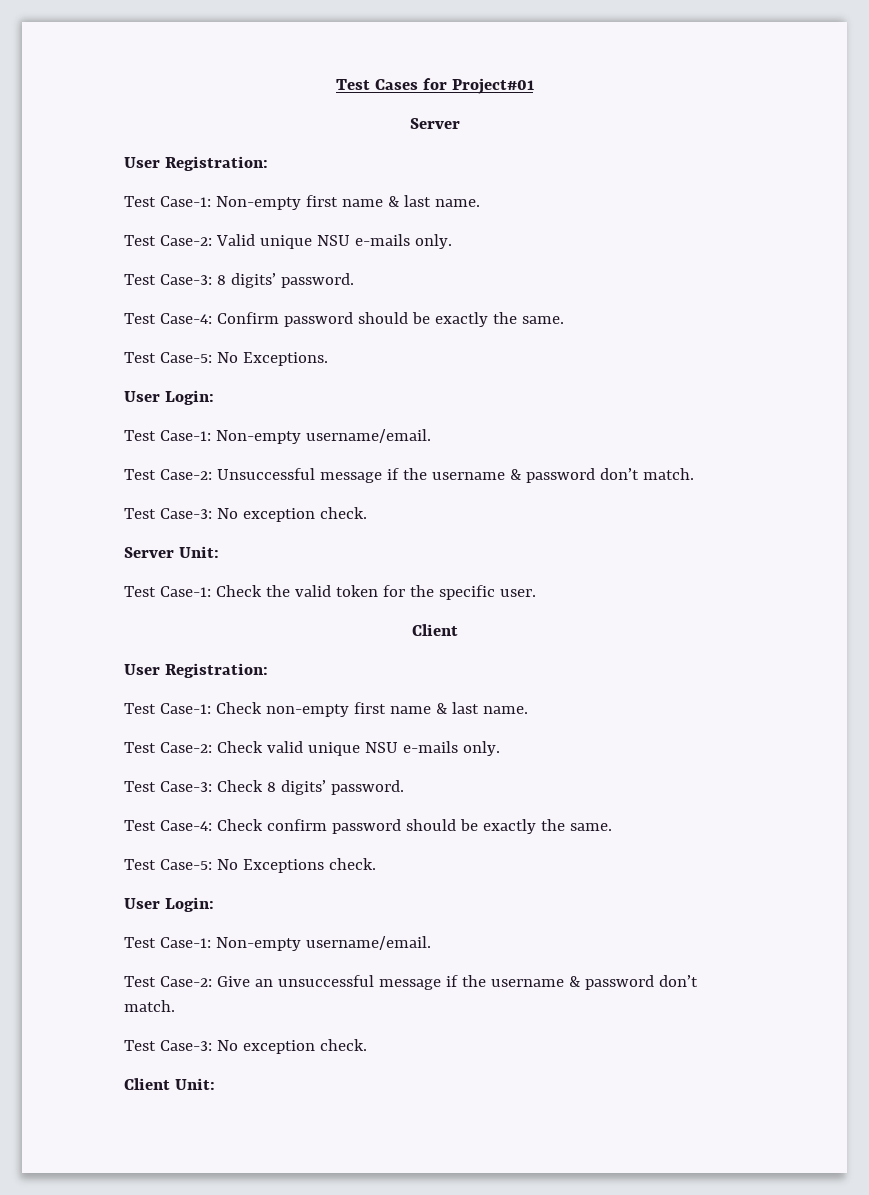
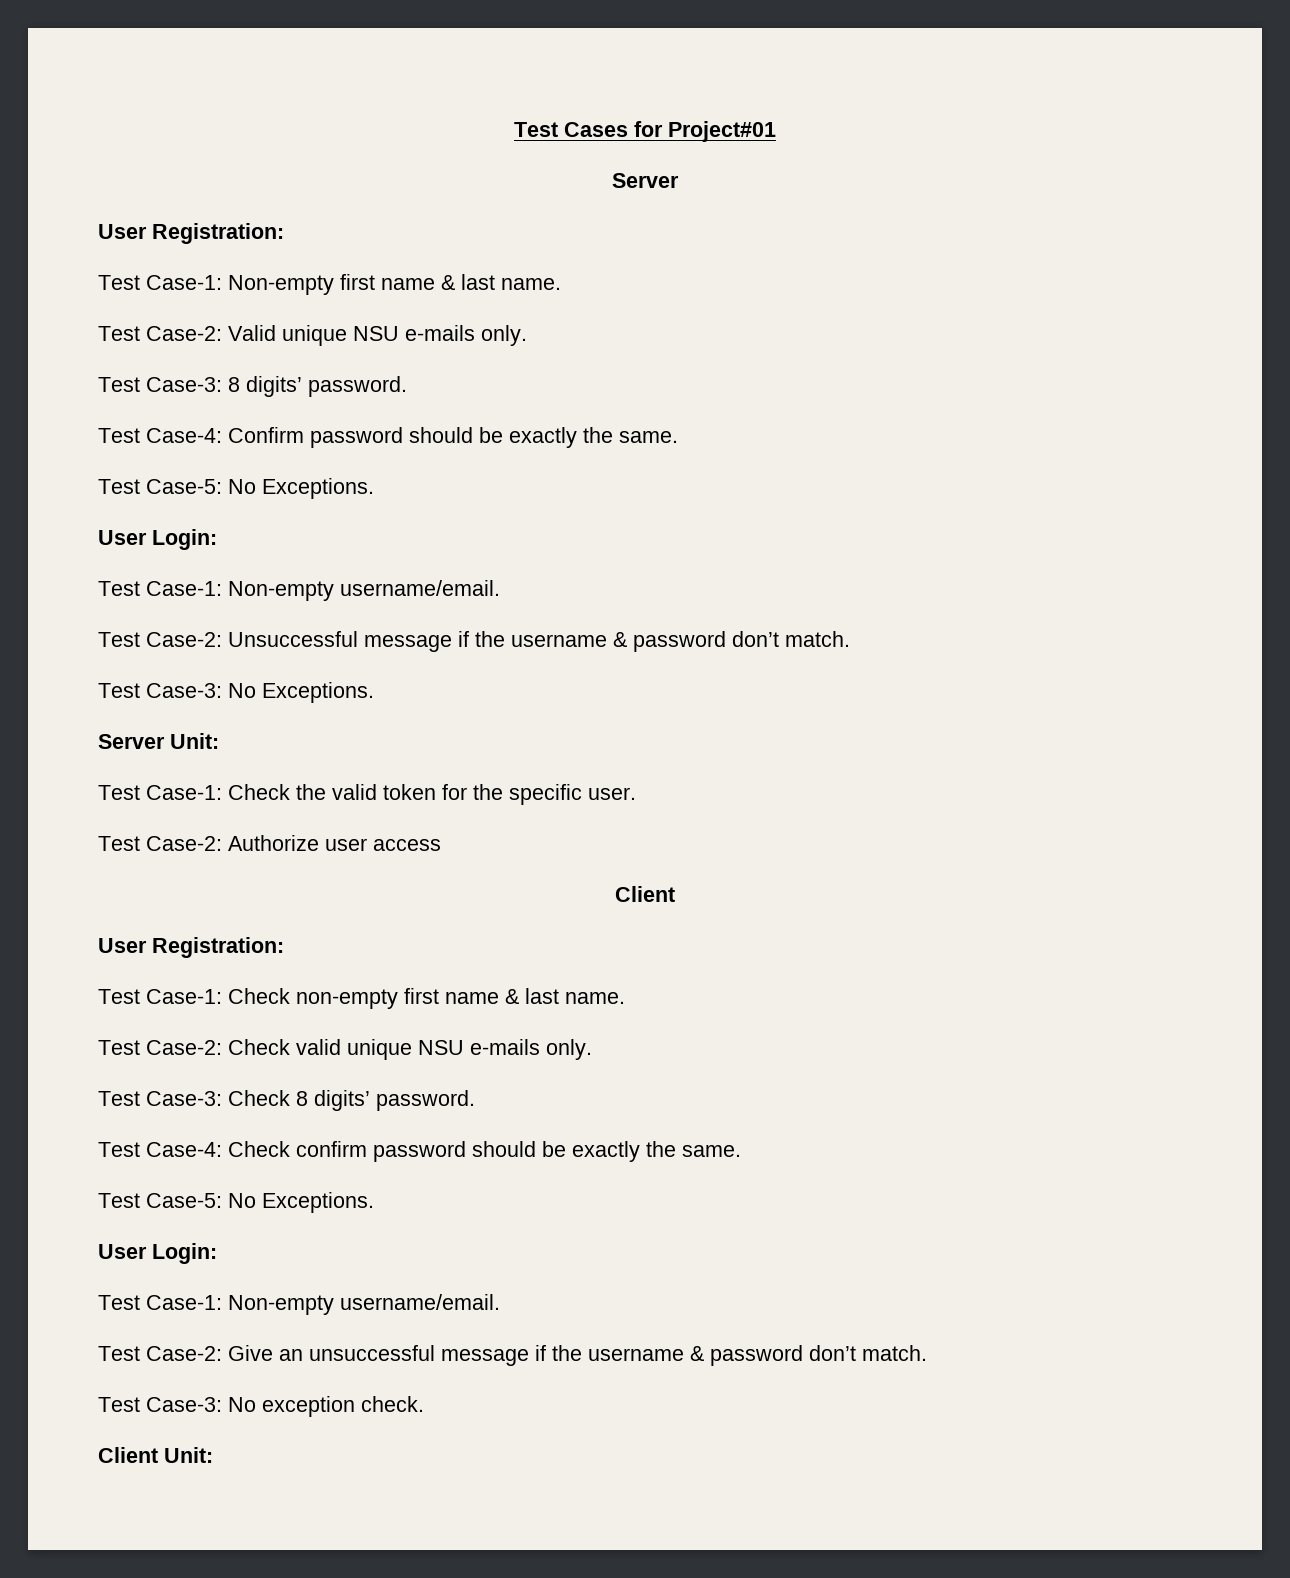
[242,507,367,522] exception check. -> [262,682,374,703] Exceptions.
(536, 593) none -> [98,835,441,851] // Test Case-2: Authorize user access
[242,858,376,873] Exceptions check. -> [262,1192,374,1213] Exceptions.

